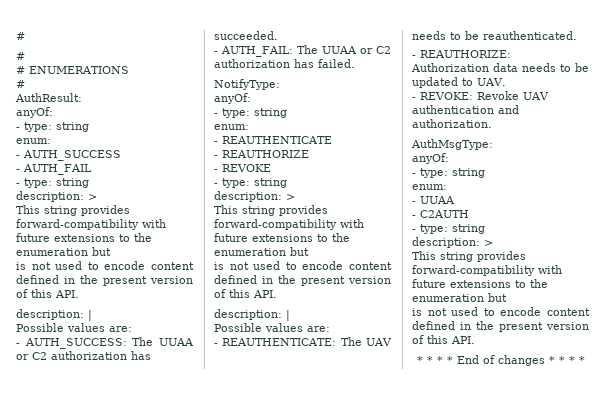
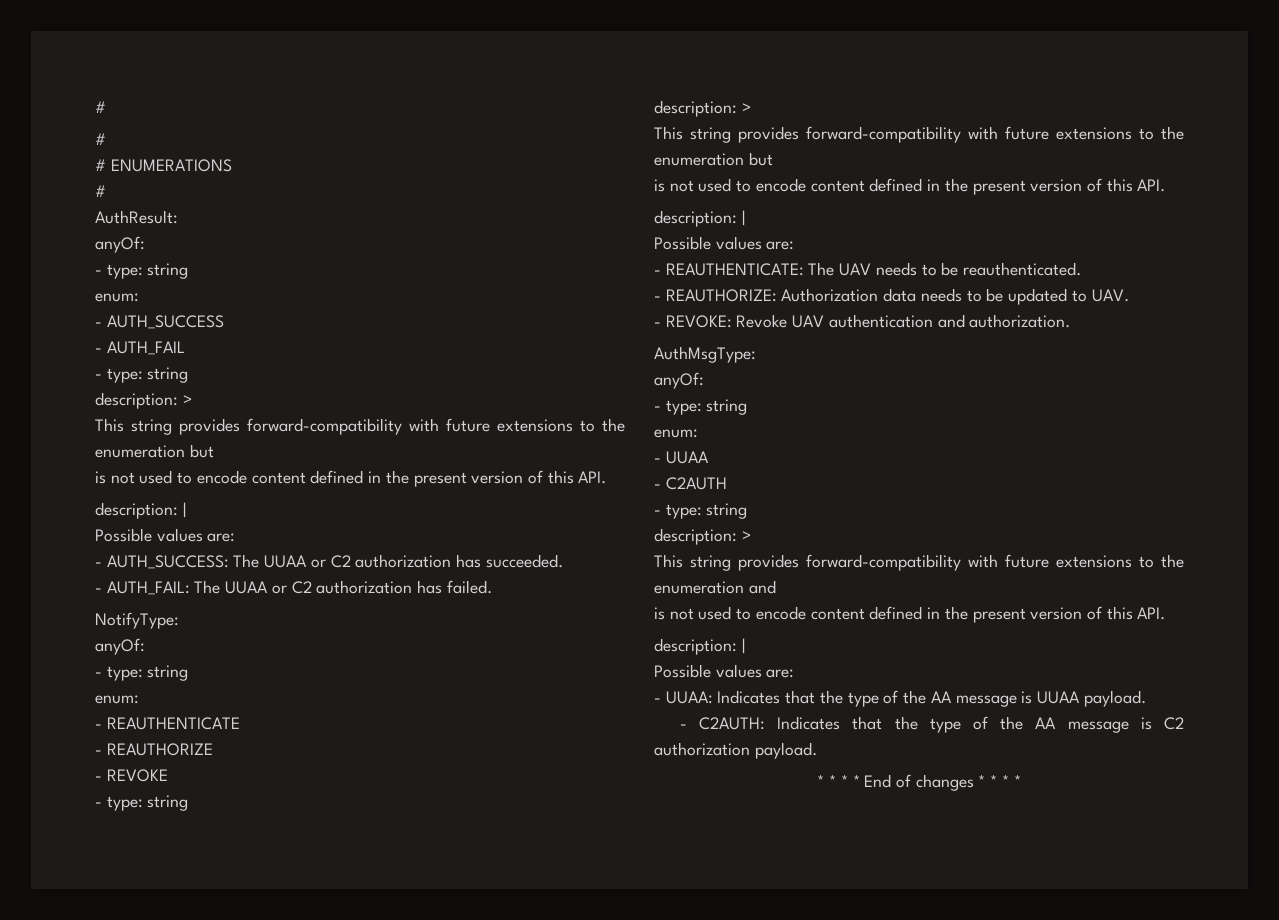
[488,293,507,302] but -> [748,580,776,594] and
(475, 340) none -> [654,638,745,655] [654,664,795,678] [654,690,1146,707] [679,716,1184,733] [654,742,817,759] // description: | // Possible values are: // - UUAA: Indicates that the type of the AA message is UUAA payload. // - C2AUTH: Indicates that the type of the AA message is C2 authorization payload.

